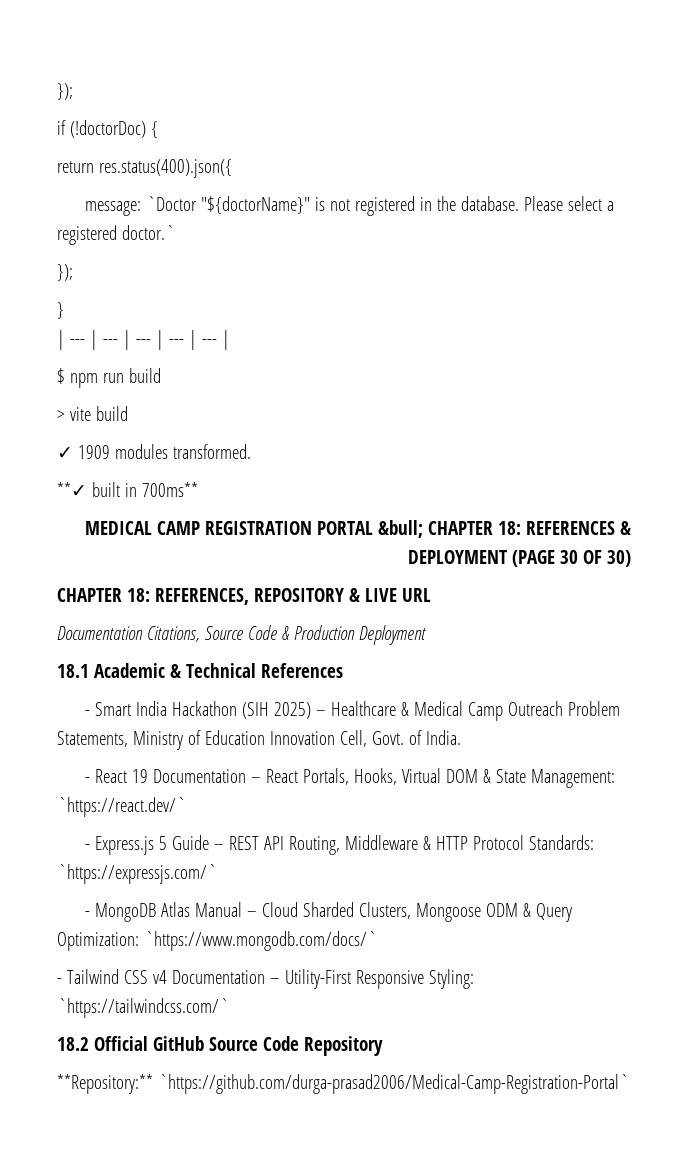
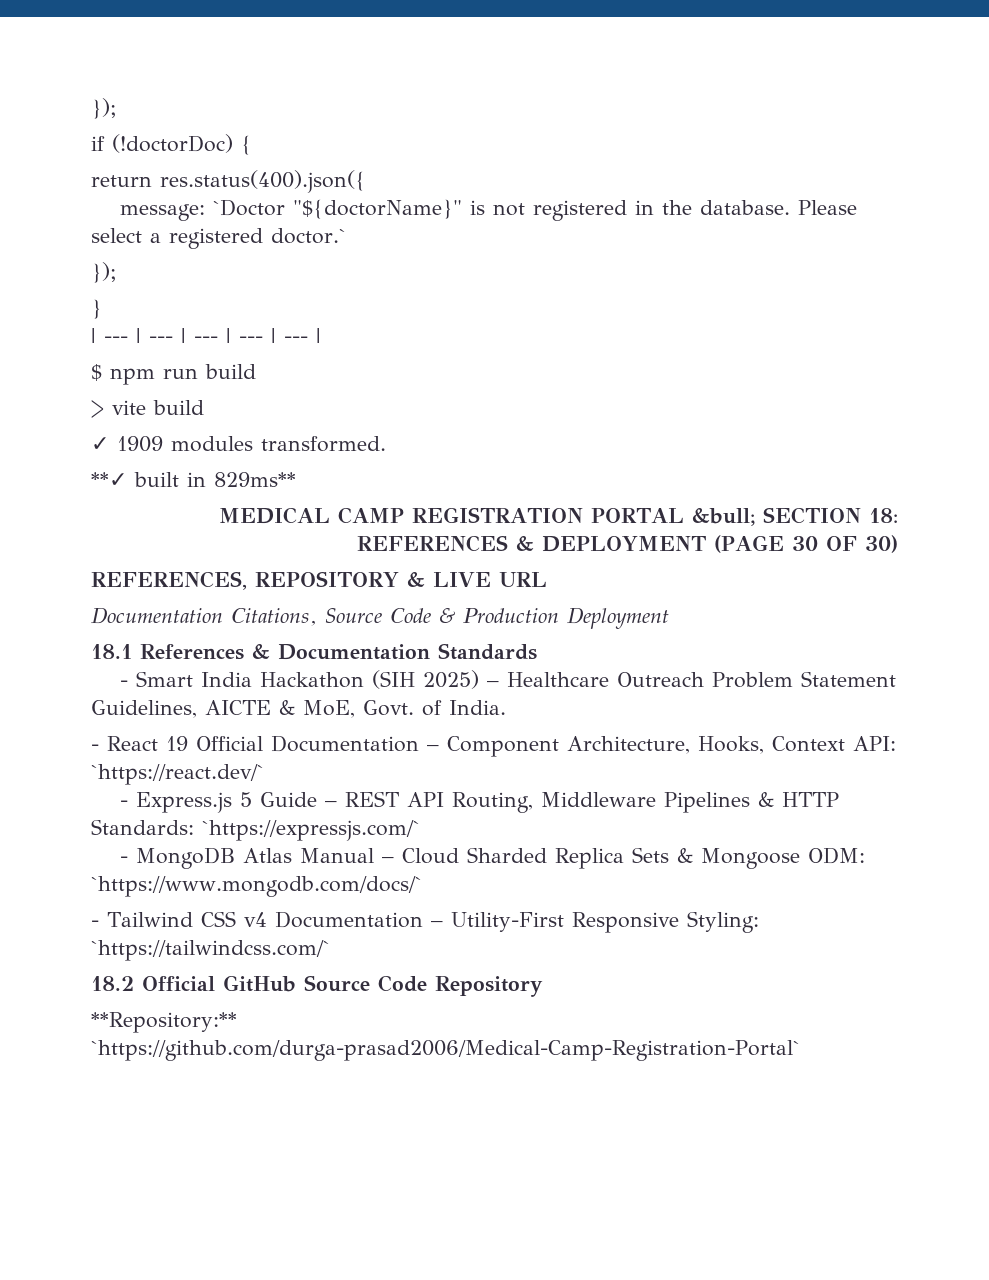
[141,482,198,497] 700ms** -> [214,472,296,487] 829ms**
[428,521,494,535] CHAPTER -> [763,507,861,524] SECTION
[57,588,150,602] CHAPTER 18: -> (898, 544) none
[93,663,343,678] Academic & Technical References -> [140,643,537,660] References & Documentation Standards
[401,701,620,721] [57,730,367,750] & Medical Camp Outreach Problem Statements, Ministry of Education Innovation Cell, -> [616,671,896,688] [91,700,355,718] Outreach Problem Statement Guidelines, AICTE & MoE,
[153,768,615,788] Documentation – React Portals, Hooks, Virtual DOM & State Management: -> [196,735,896,757] Official Documentation – Component Architecture, Hooks, Context API:
(419, 842) none -> [663,792,750,813] Pipelines
[472,835,524,850] Protocol -> (839, 799) none
[359,902,572,922] [57,932,139,951] Clusters, Mongoose ODM & Query Optimization: -> [554,847,865,869] Replica Sets & Mongoose ODM:

